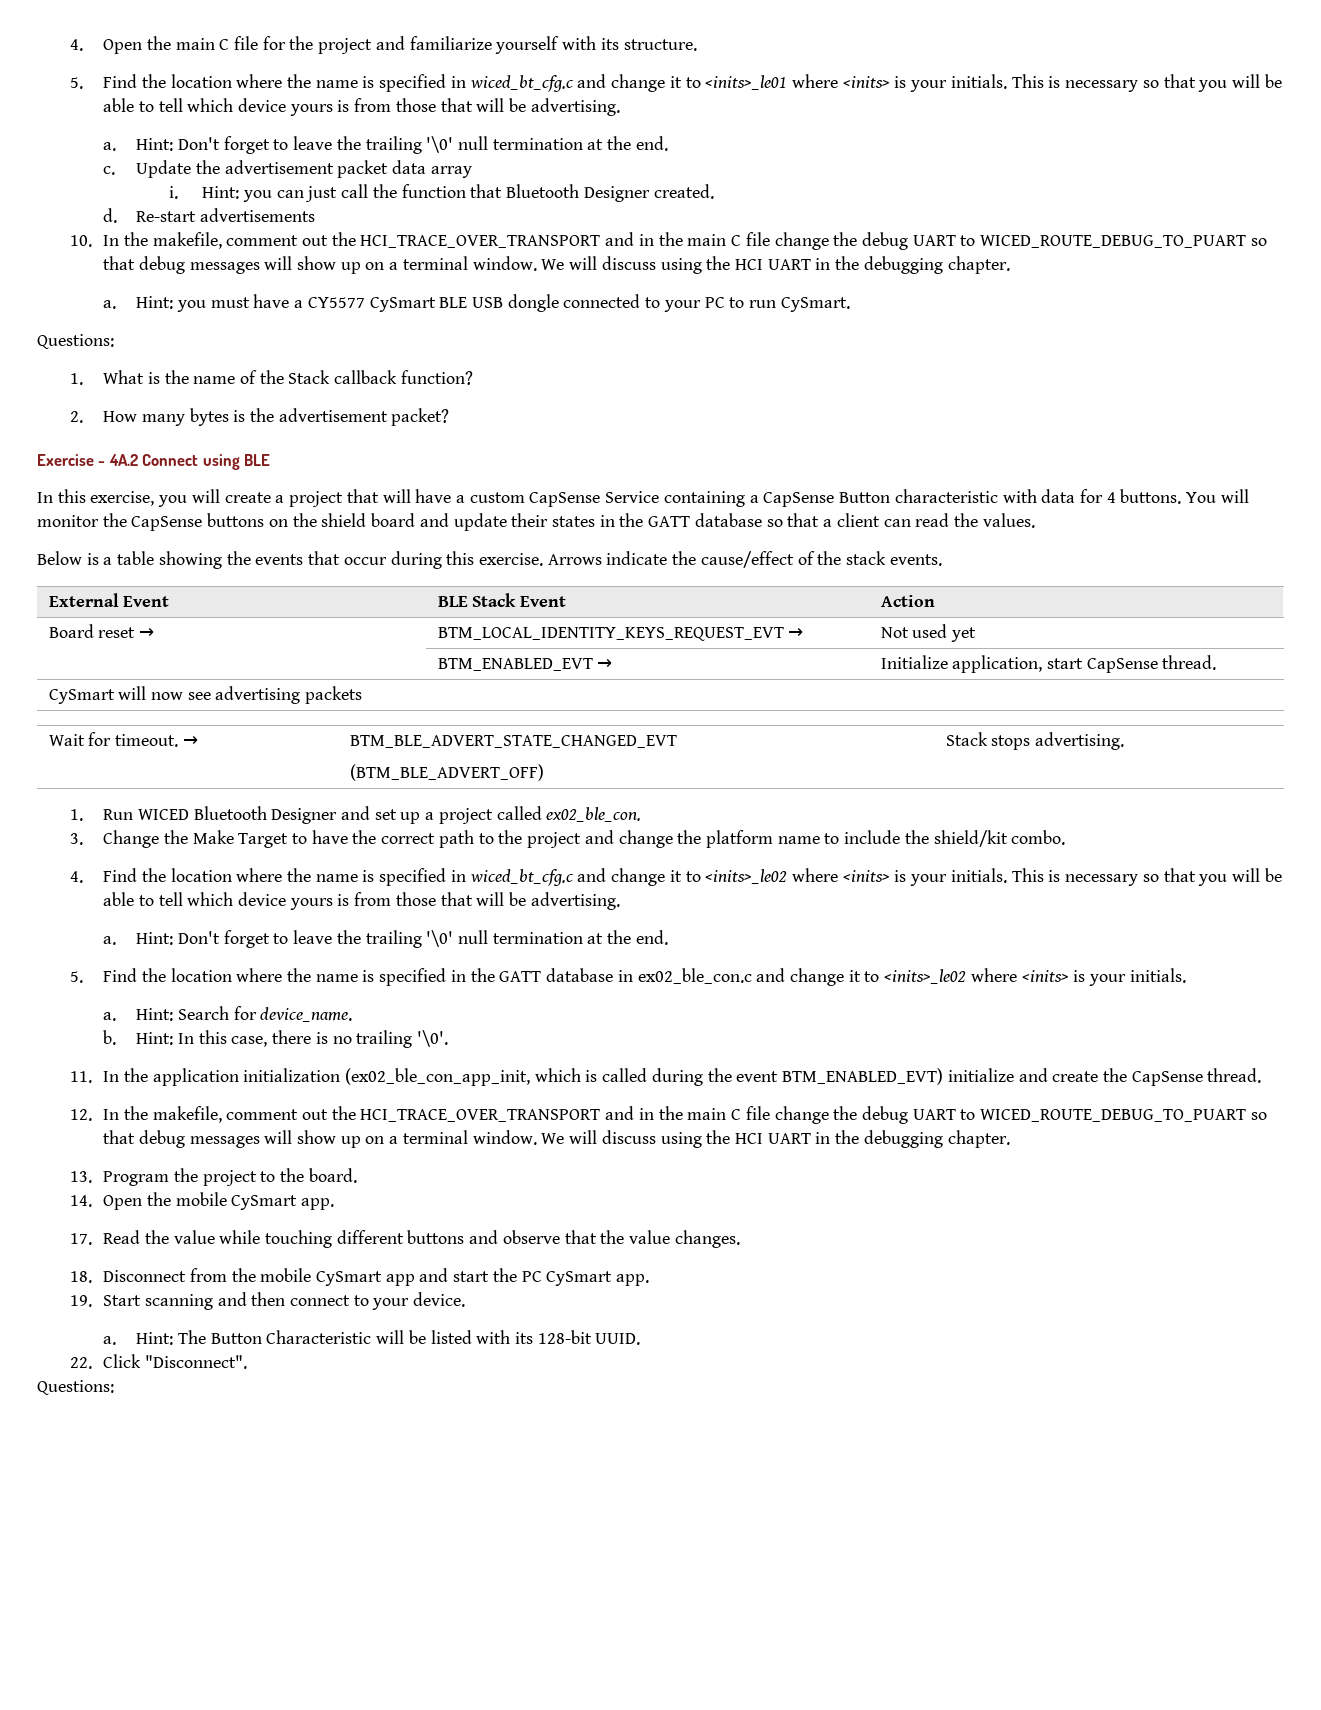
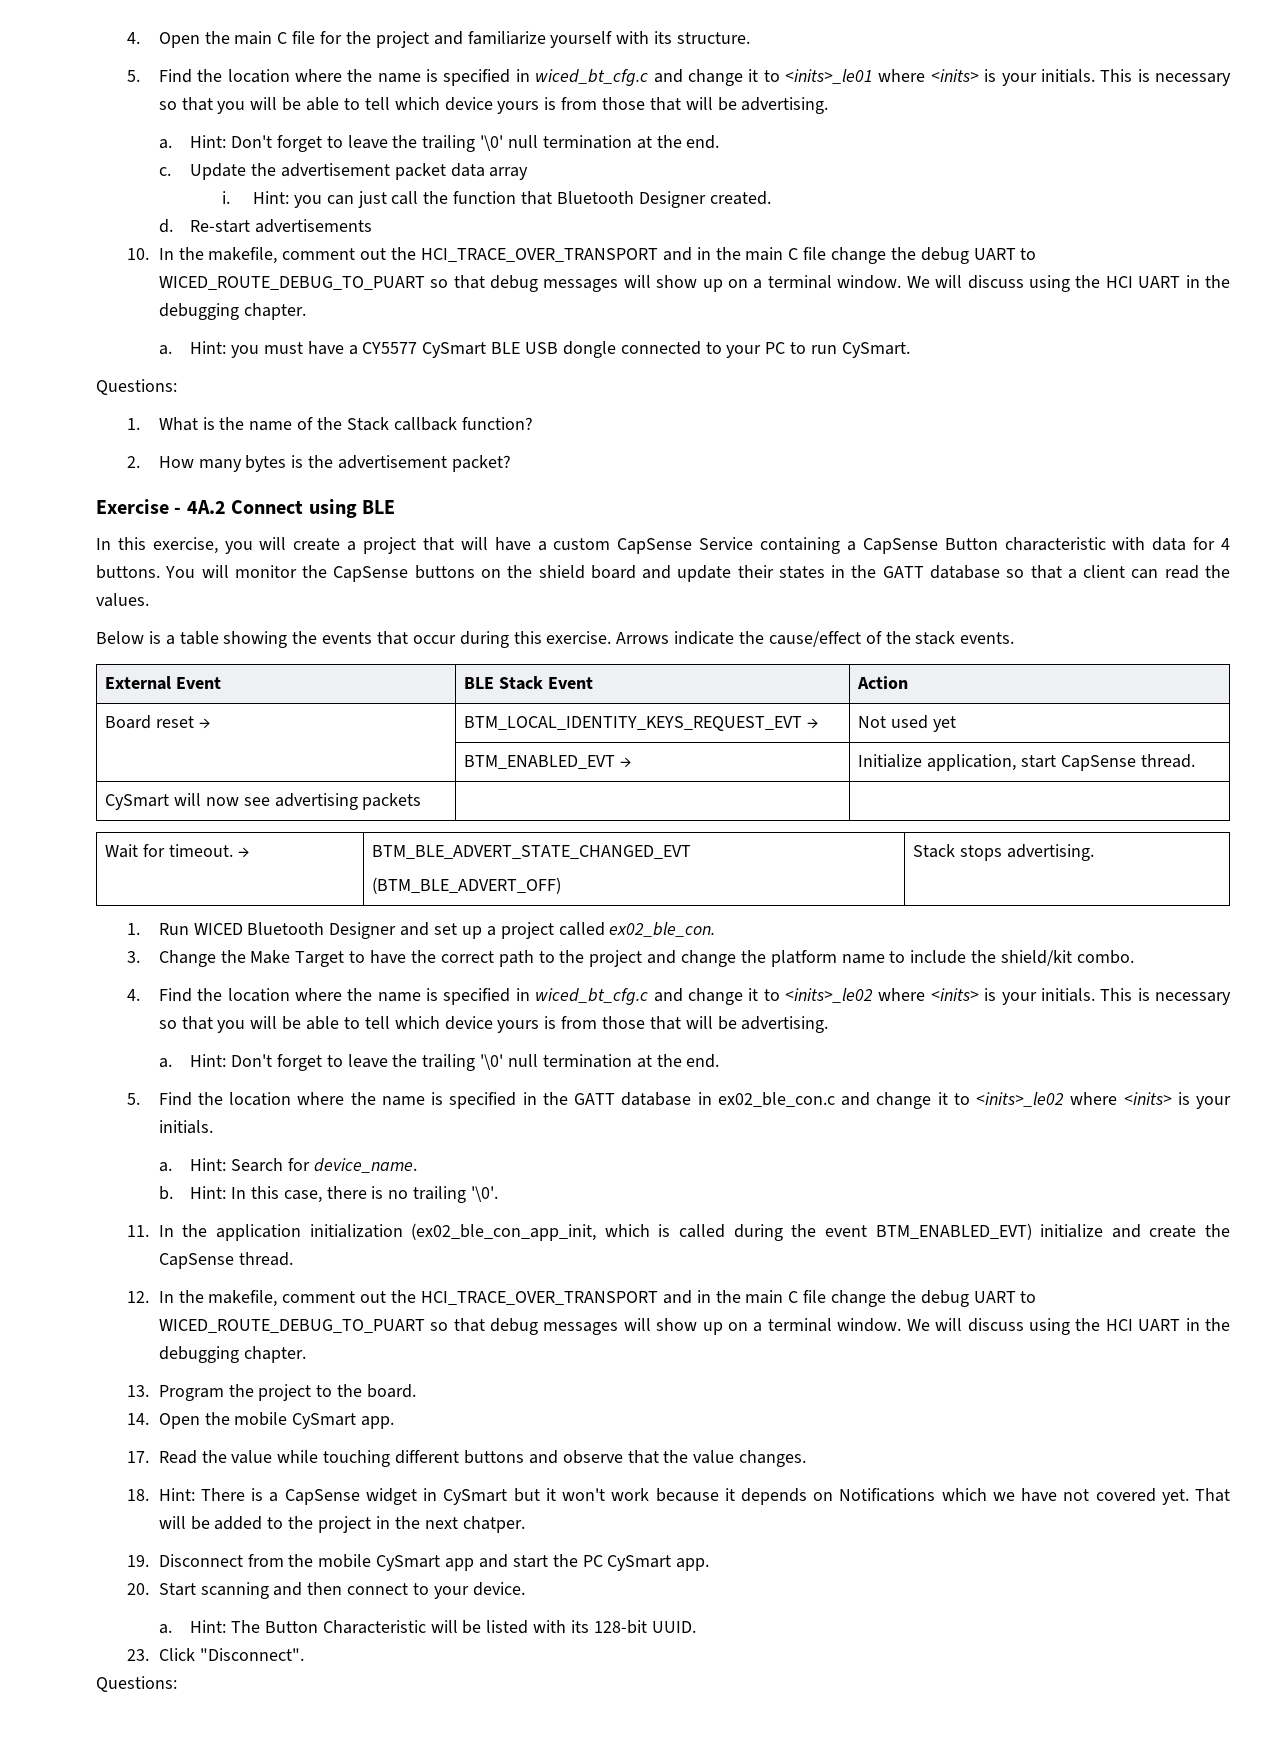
(93, 1277) none -> [158,1488,1231,1505] [158,1516,525,1533] [127,1555,150,1567] Hint: There is a CapSense widget in CySmart but it won't work because it depends on Notifications which we have not covered yet. That will be added to the project in the next chatper. // 19.
[70,1295,93,1307] 19. -> [127,1583,150,1595] 20.
[70,1357,93,1369] 22. -> [127,1649,150,1661] 23.

